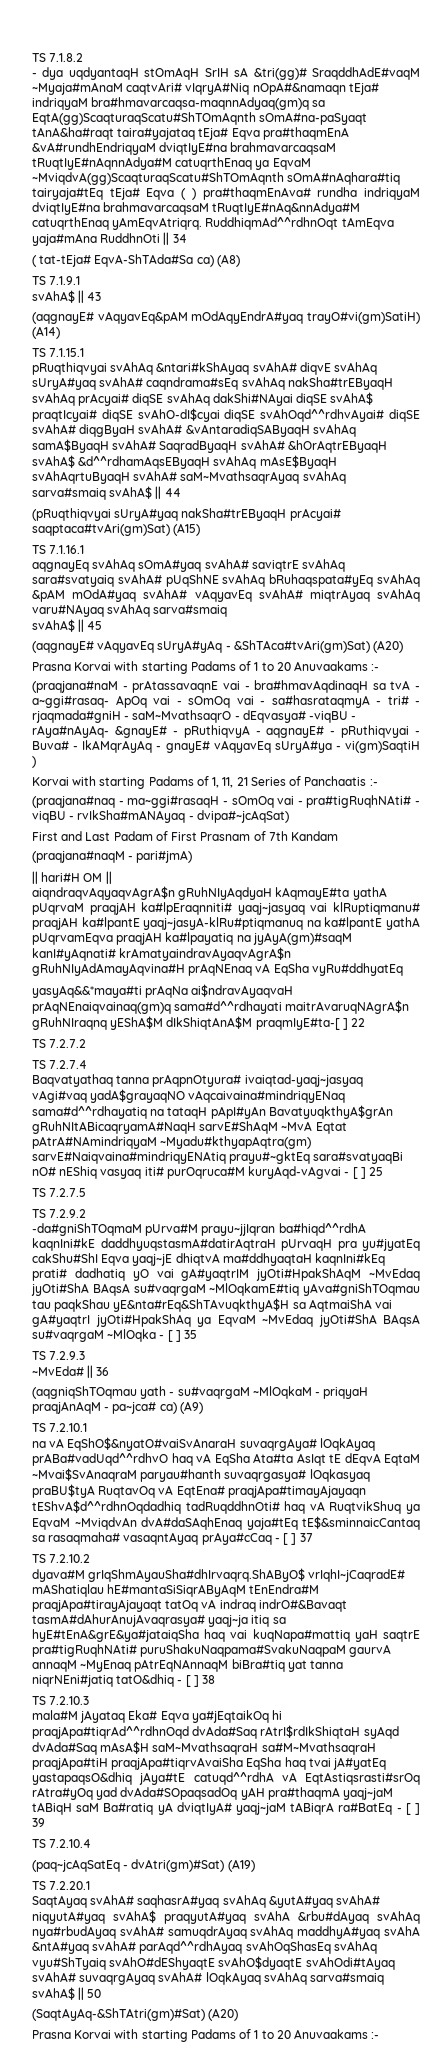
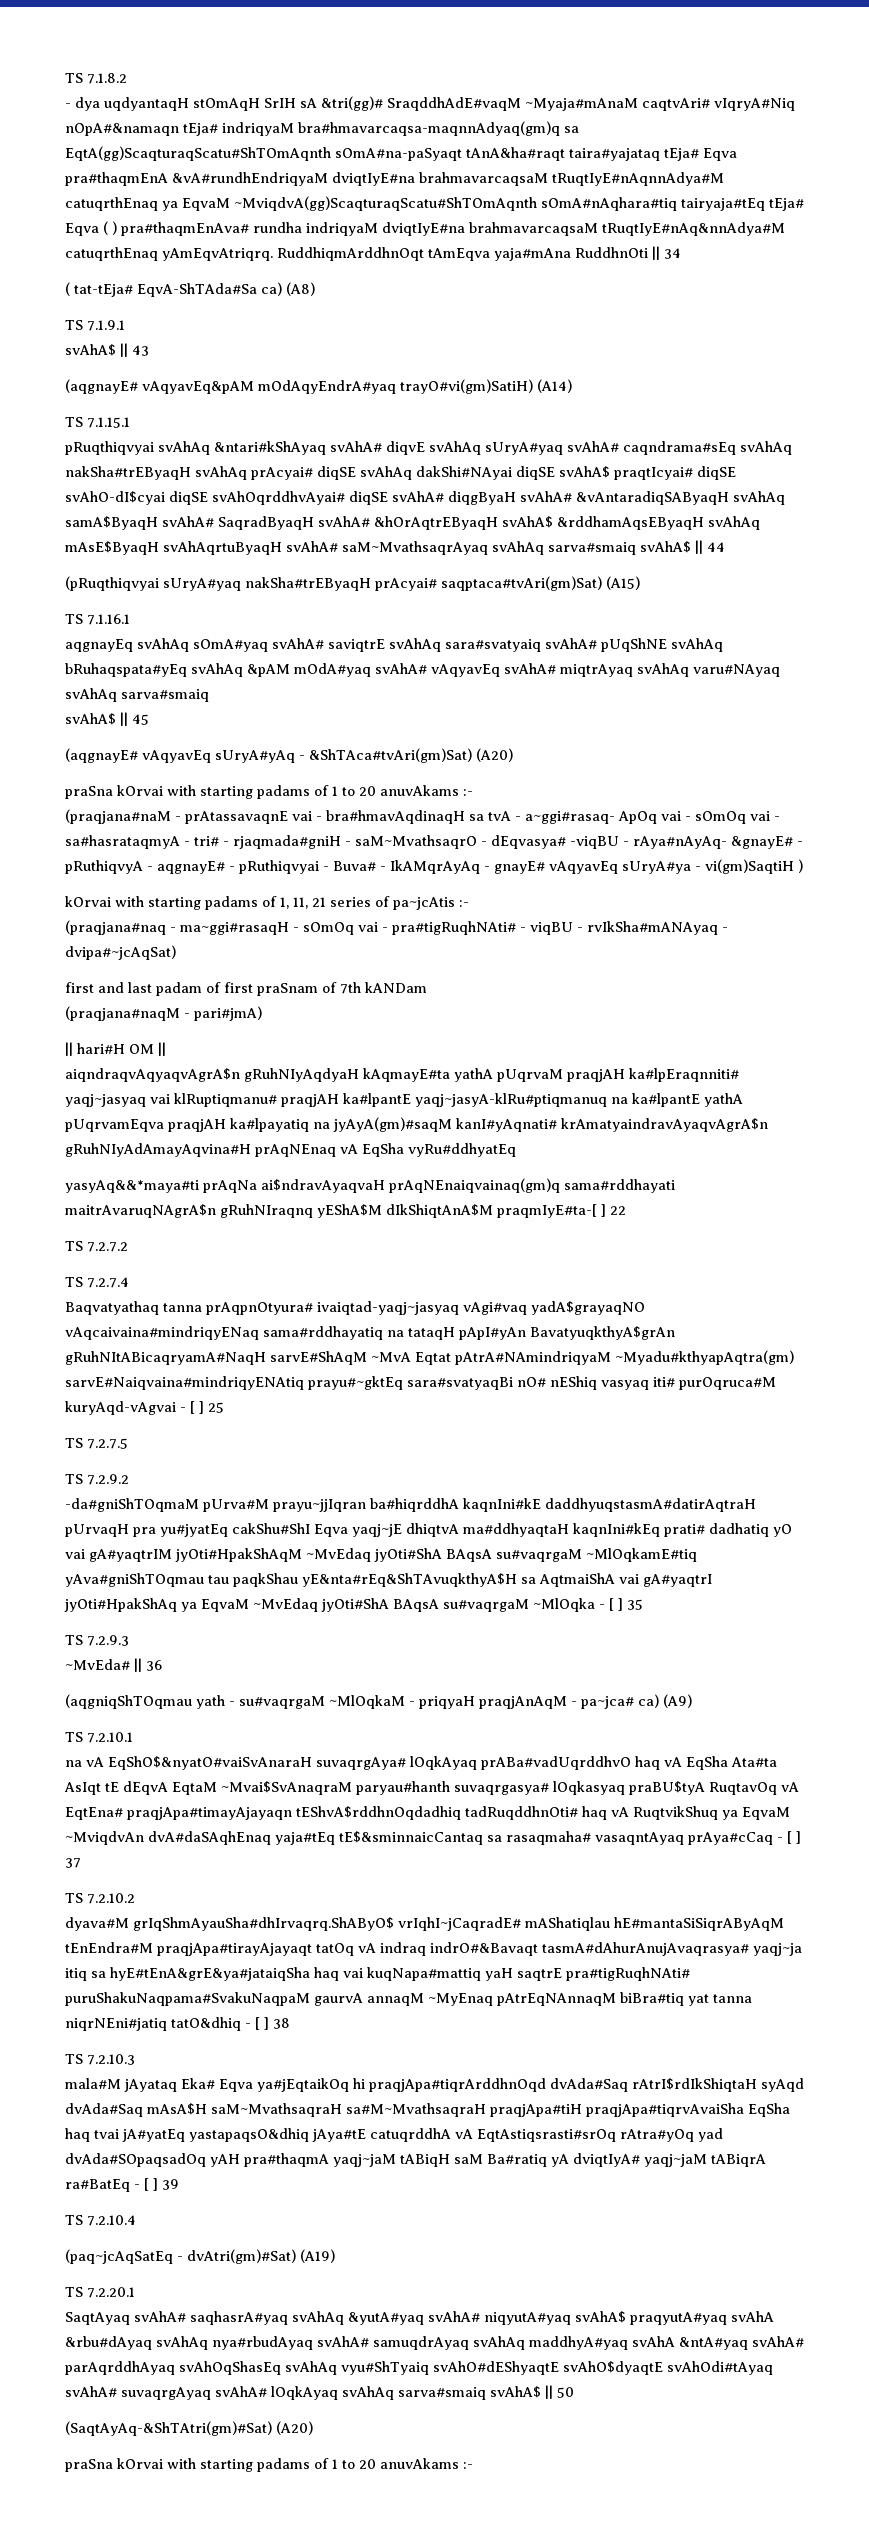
[205,217,339,230] RuddhiqmAd^^rdhnOqt -> [277,247,424,261] RuddhiqmArddhnOqt
[260,409,385,422] svAhOqd^^rdhvAyai# -> [212,491,345,505] svAhOqrddhvAyai#
[78,456,211,469] &d^^rdhamAqsEByaqH -> [557,516,704,530] &rddhamAqsEByaqH
[32,661,369,674] Prasna Korvai with starting Padams of 1 to 20 Anuvaakams -> [65,785,459,799] praSna kOrvai with starting padams of 1 to 20 anuvAkams
[32,776,194,789] Korvai with starting Padams -> [65,896,258,910] kOrvai with starting padams
[250,776,367,786] Series of Panchaatis -> [330,896,455,910] series of pa~jcAtis
[32,831,251,841] First and Last Padam of First Prasnam -> [65,982,318,996] first and last padam of first praSnam
[291,831,339,841] Kandam -> [365,982,427,993] kANDam
[174,1001,283,1014] sama#d^^rdhayati -> [564,1179,675,1193] sama#rddhayati
[32,1106,147,1119] sama#d^^rdhayatiq -> [263,1326,383,1340] sama#rddhayatiq
[278,1223,366,1236] ba#hiqd^^rdhA -> [370,1498,459,1512] ba#hiqrddhA
[32,1453,168,1466] prABa#vadUqd^^rdhvO -> [481,1756,631,1770] prABa#vadUqrddhvO
[32,1500,181,1514] tEShvA$d^^rdhnOqdadhiq -> [296,1806,461,1820] tEShvA$rddhnOqdadhiq
[32,1726,189,1739] praqjApa#tiqrAd^^rdhnOqd -> [369,2078,546,2092] praqjApa#tiqrArddhnOqd
[193,1772,274,1785] catuqd^^rdhA -> [370,2128,451,2142] catuqrddhA
[139,1941,243,1954] parAqd^^rdhAyaq -> [65,2361,175,2375] parAqrddhAyaq
[32,2029,369,2042] Prasna Korvai with starting Padams of 1 to 20 Anuvaakams -> [65,2458,459,2472] praSna kOrvai with starting padams of 1 to 20 anuvAkams

